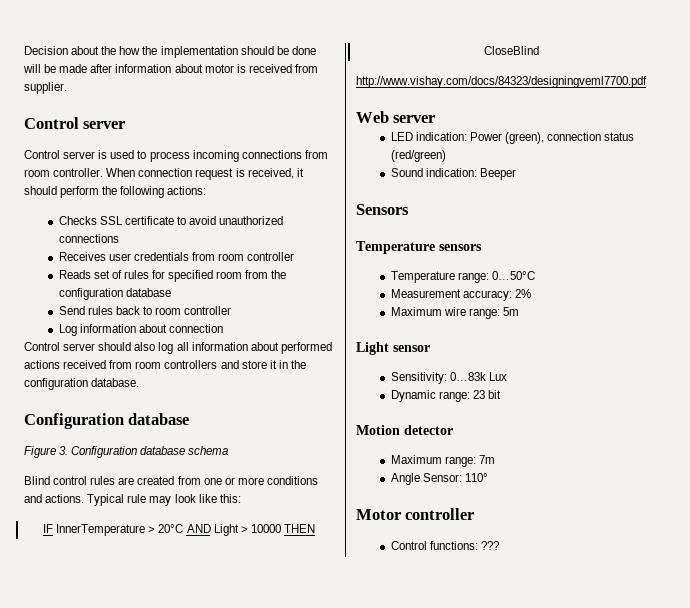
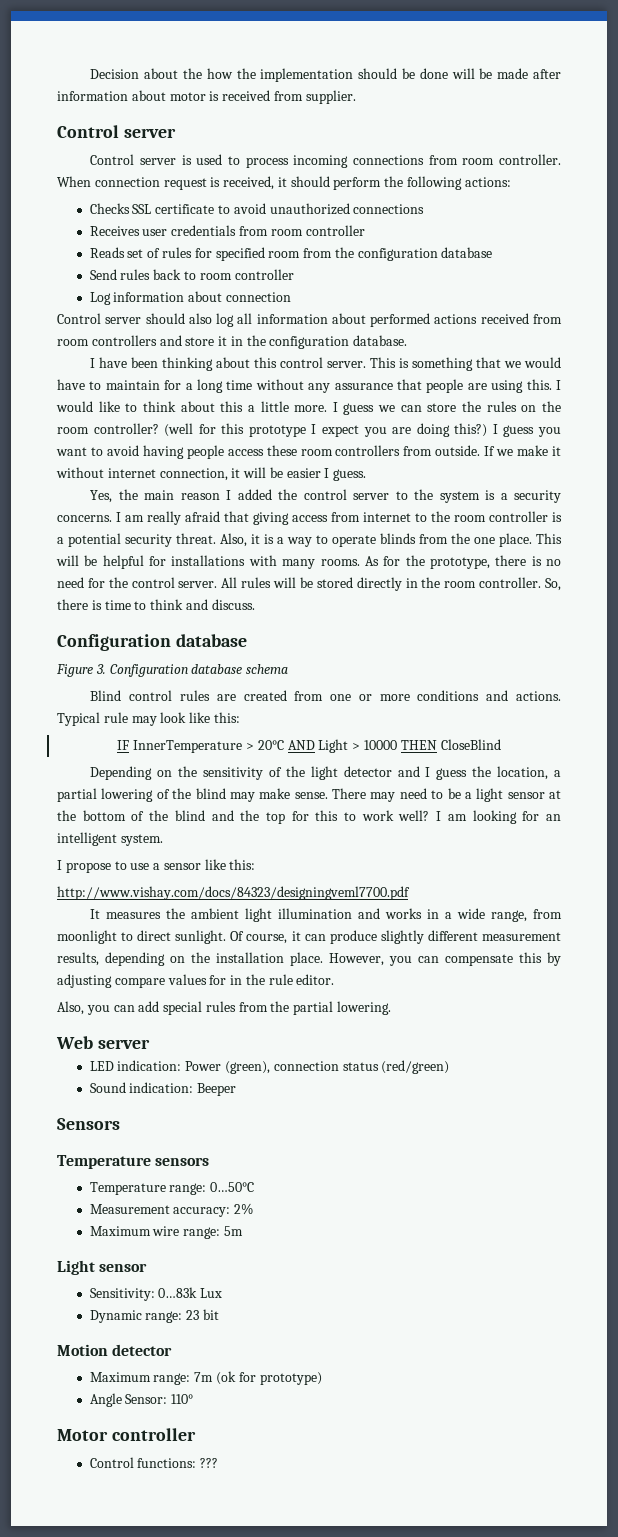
(140, 382) none -> [90,357,561,371] [57,379,561,393] [56,401,561,415] [57,423,561,437] [56,445,562,459] [56,467,367,481] [90,489,562,503] [57,511,562,525] [57,533,562,547] [56,555,561,569] [57,577,561,591] [57,599,255,610] // I have been thinking about this control server. This is something that we would have to maintain for a long time without any assurance that people are using this. I would like to think about this a little more. I guess we can store the rules on the room controller? (well for this prototype I expect you are doing this?) I guess you want to avoid having people access these room controllers from outside. If we make it without internet connection, it will be easier I guess. // Yes, the main reason I added the control server to the system is a security concerns. I am really afraid that giving access from internet to the room controller is a potential security threat. Also, it is a way to operate blinds from the one place. This will be helpful for installations with many rooms. As for the prototype, there is no need for the control server. All rules will be stored directly in the room controller. So, there is time to think and discuss.
[356,76,647,88] http://www.vishay.com/docs/84323/designingveml7700.pdf -> [90,766,562,780] [57,788,561,802] [57,810,561,824] [57,832,163,846] [57,859,256,873] [57,886,410,900] [90,908,563,922] [57,930,561,944] [57,952,561,966] [57,974,335,988] [57,1001,392,1015] Depending on the sensitivity of the light detector and I guess the location, a partial lowering of the blind may make sense. There may need to be a light sensor at the bottom of the blind and the top for this to work well? I am looking for an intelligent system. // I propose to use a sensor like this: // http://www.vishay.com/docs/84323/designingveml7700.pdf // It measures the ambient light illumination and works in a wide range, from moonlight to direct sunlight. Of course, it can produce slightly different measurement results, depending on the installation place. However, you can compensate this by adjusting compare values for in the rule editor. // Also, you can add special rules from the partial lowering.
(495, 459) none -> [215,1371,322,1385] (ok for prototype)

